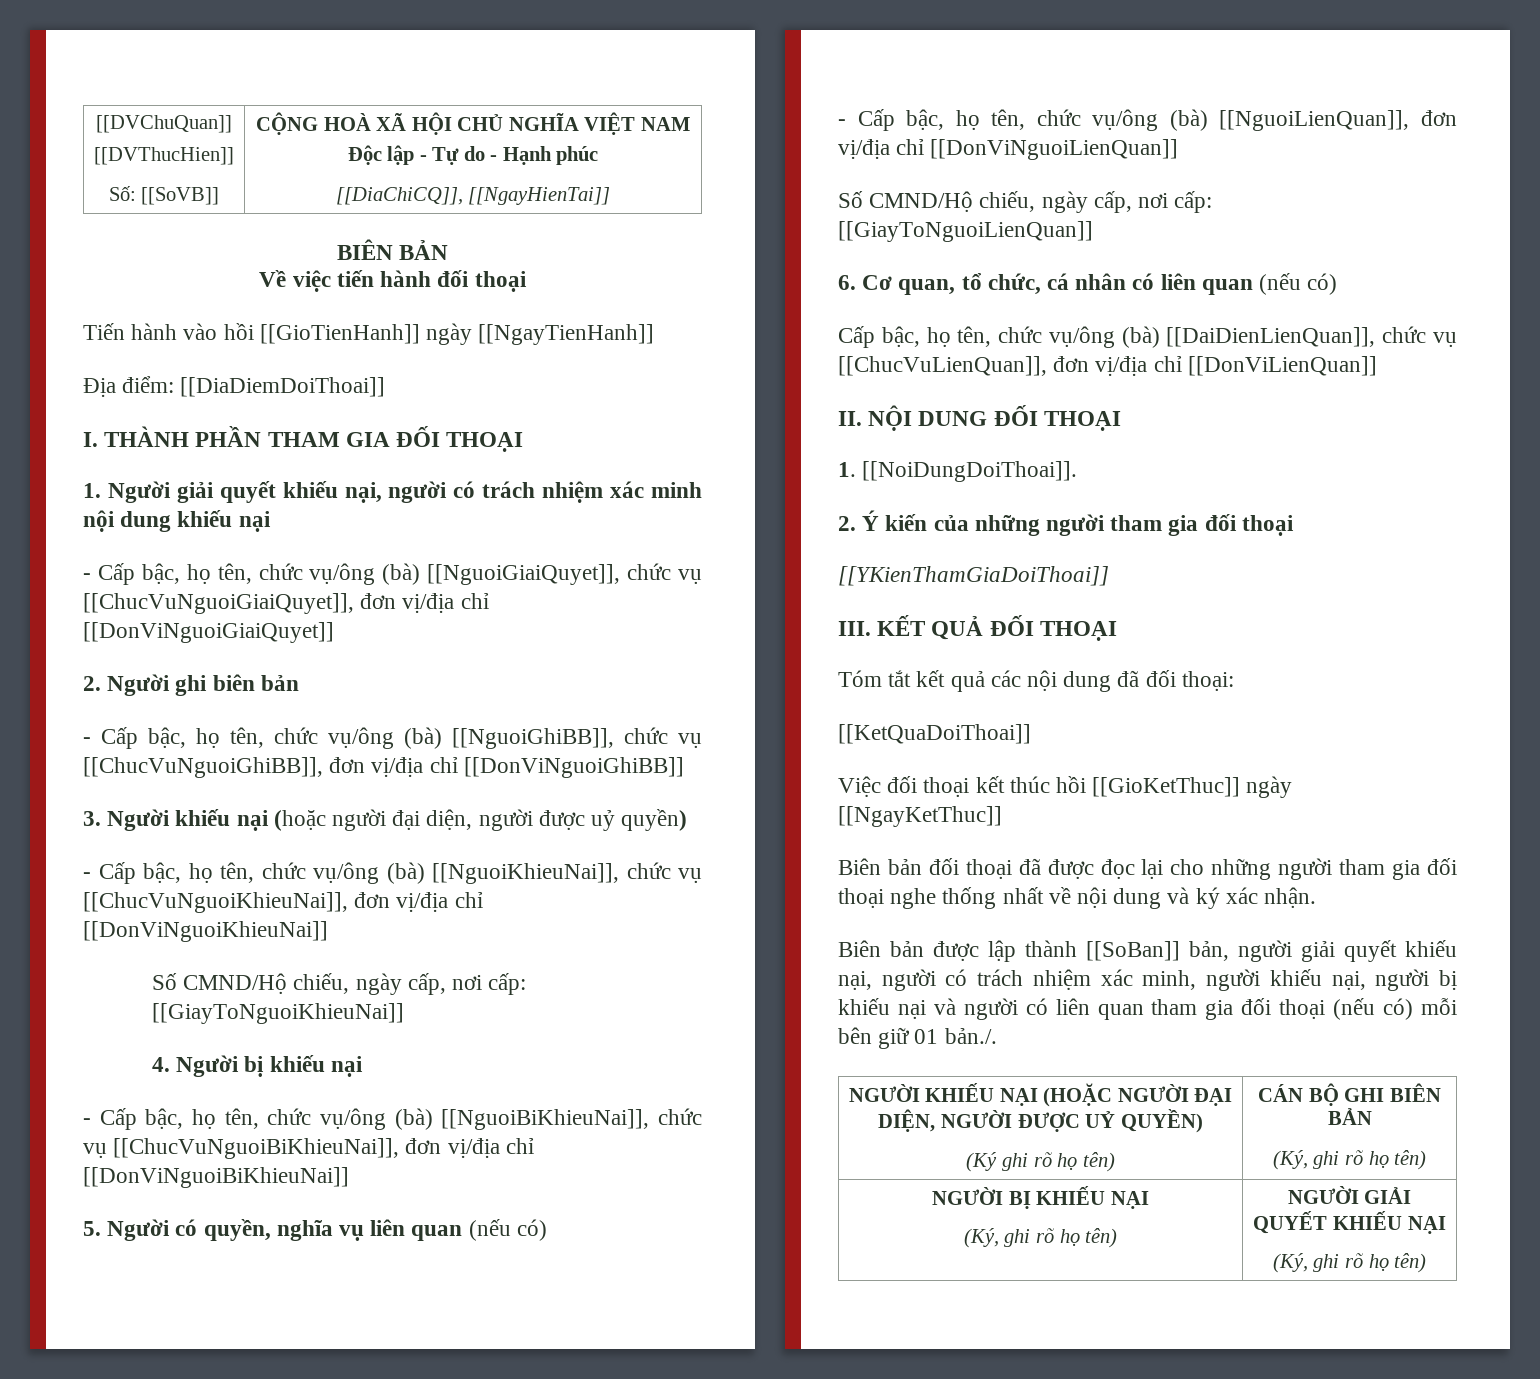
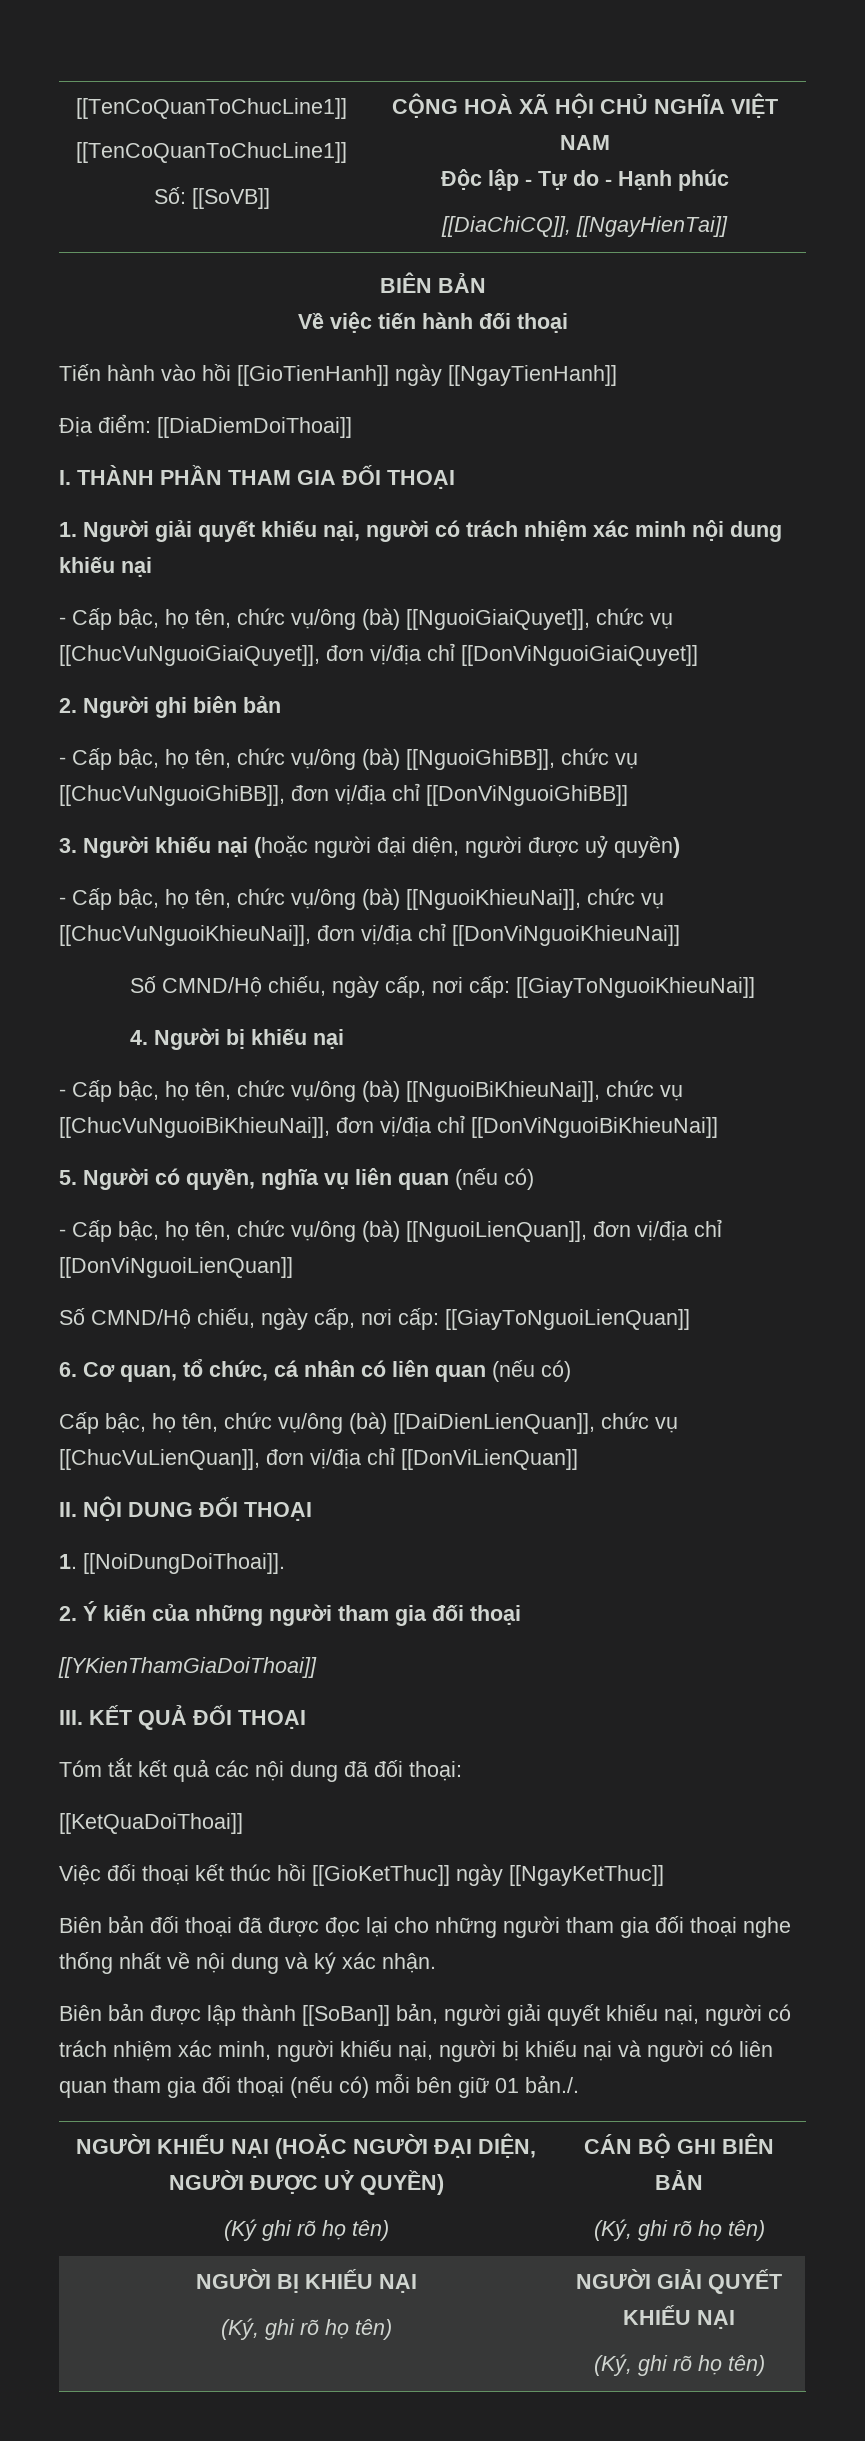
[96,115,232,133] [94,147,234,165] [[DVChuQuan]] // [[DVThucHien]] -> [76,98,347,119] [76,142,347,163] [[TenCoQuanToChucLine1]] // [[TenCoQuanToChucLine1]]

